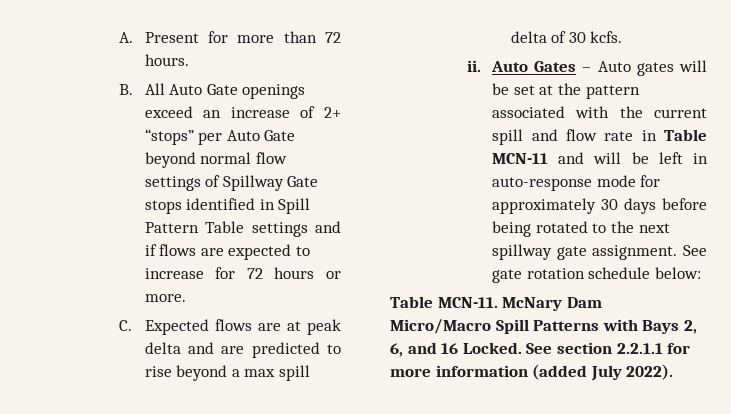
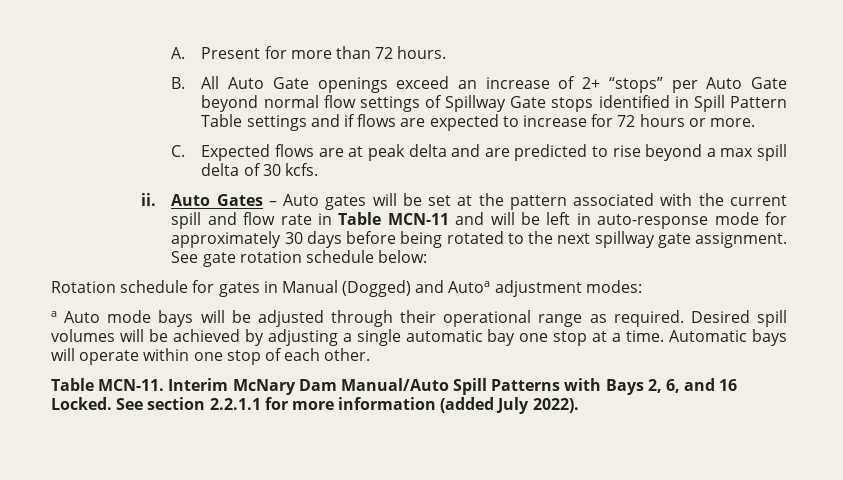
(701, 273) none -> [51,280,642,297] [51,310,787,327] [51,329,787,346] [51,348,371,365] // Rotation schedule for gates in Manual (Dogged) and Autoa adjustment modes: // a Auto mode bays will be adjusted through their operational range as required. Desired spill volumes will be achieved by adjusting a single automatic bay one stop at a time. Automatic bays will operate within one stop of each other.
(498, 302) none -> [168,378,229,391] Interim
[390,319,491,334] Micro/Macro -> [340,378,449,391] Manual/Auto

